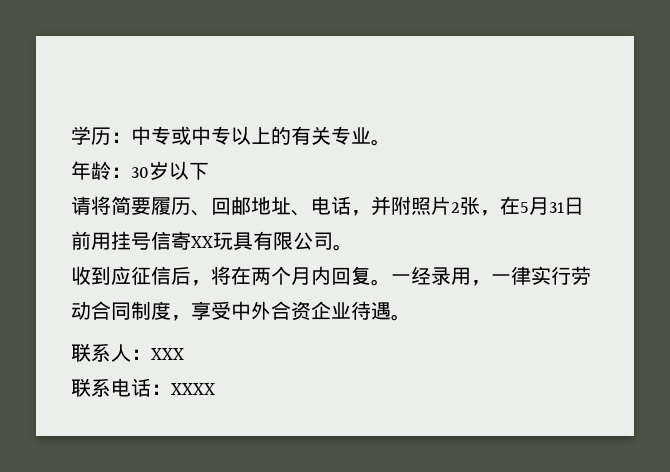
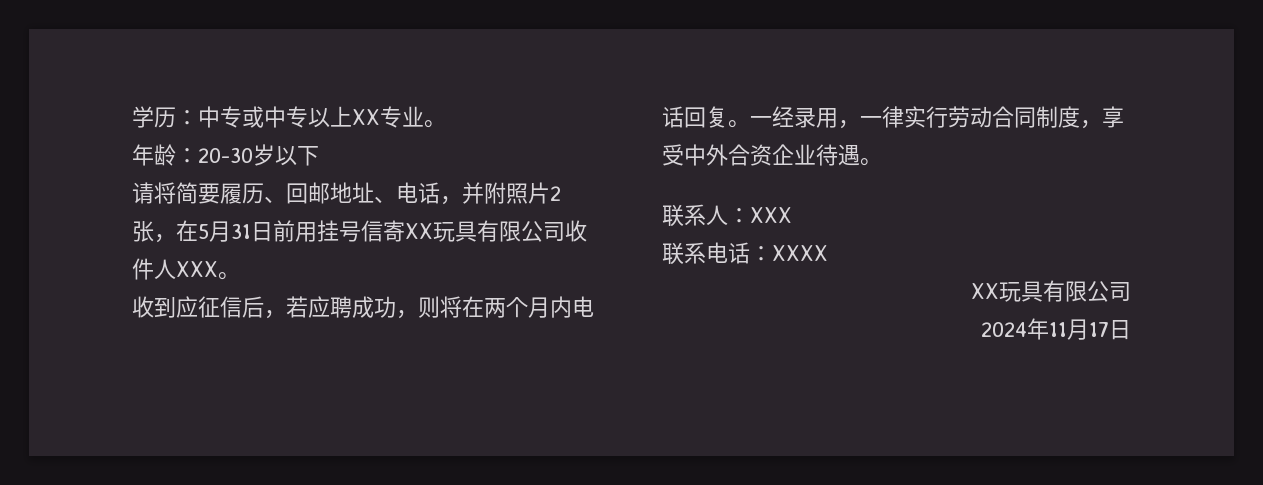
[271,126,331,145] 的有关 -> [352,109,380,125] XX
[131,167,149,178] 30 -> [198,148,253,163] 20-30
(333, 241) none -> [565,220,587,242] [132,258,218,280] 收件人XXX
(211, 283) none -> [286,296,440,319] 若应聘成功，则
(331, 275) none -> [572,296,594,317] [662,106,684,128] 电话
(215, 389) none -> [971,280,1131,302] [981,318,1131,340] // XX玩具有限公司 // 2024年11月17日

